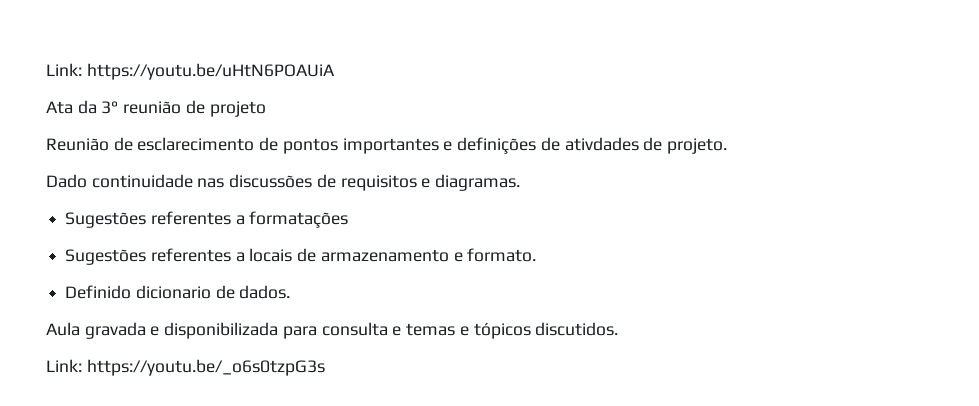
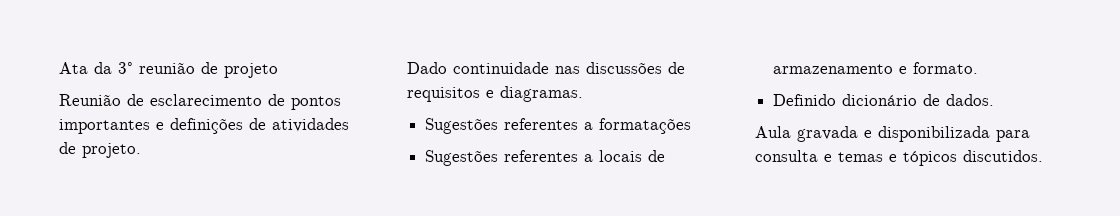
[46,63,335,80] Link: https://youtu.be/uHtN6POAUiA // -> (59, 68) none
[564,137,639,151] ativdades -> [272,118,349,132] atividades
[135,285,211,299] dicionario -> [842,94,918,106] dicionário
[46,359,325,376] // Link: https://youtu.be/_o6s0tzpG3s -> (1043, 156) none

